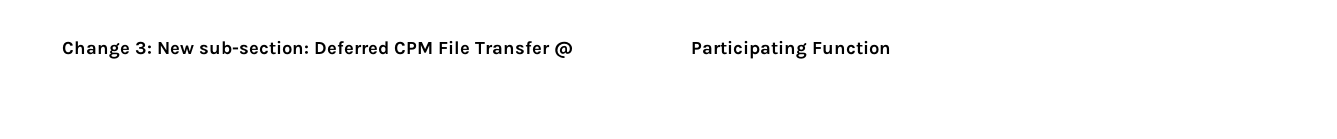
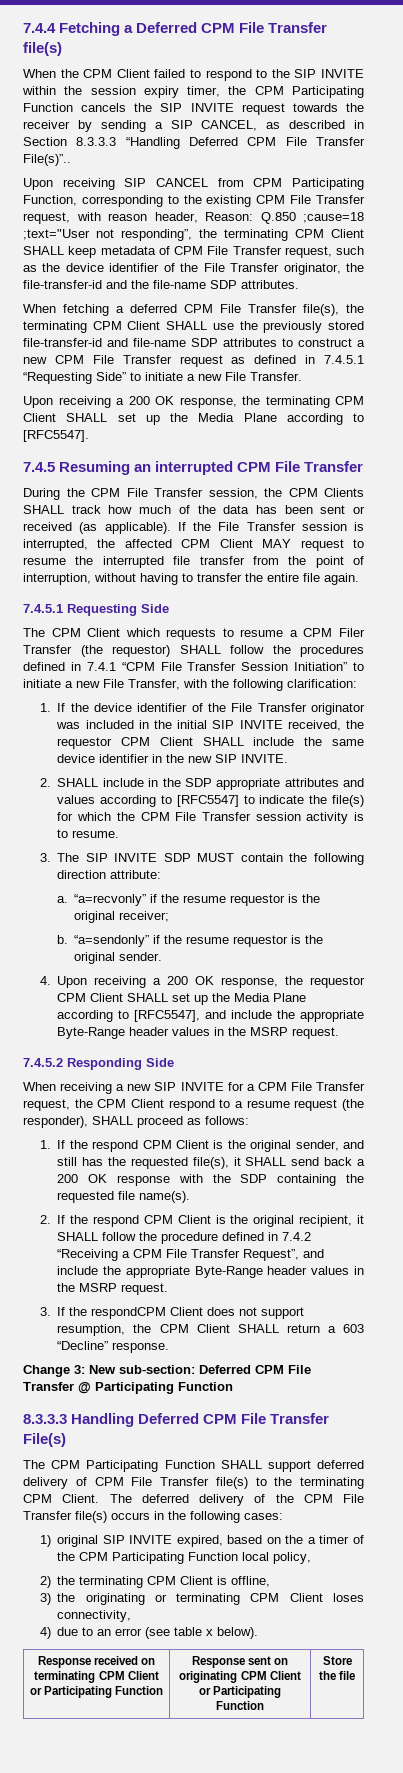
(62, 50) none -> [23,22,328,36] [23,42,62,56] [23,69,364,81] [22,86,364,98] [23,103,364,115] [23,120,364,132] [23,137,365,149] [23,154,71,166] [23,178,364,190] [23,195,365,207] [23,212,364,224] [23,229,364,241] [23,246,364,258] [23,263,365,275] [23,280,299,289] [23,304,364,316] [23,321,365,333] [23,338,365,347] [23,355,364,367] [23,372,302,384] [23,396,364,408] [23,413,364,425] [23,430,89,442] [23,461,364,475] [23,488,364,500] [23,505,365,514] [23,522,364,534] [23,539,364,551] [23,556,364,568] [23,573,359,585] [23,604,169,616] [23,628,365,640] [23,645,364,657] [23,662,364,671] [23,679,357,691] [39,703,365,715] [56,720,364,731] [57,737,364,749] [57,754,289,763] [39,778,364,790] [57,795,364,807] [57,812,364,824] [57,829,120,838] [39,853,364,865] [57,870,162,879] [56,894,321,906] [74,911,170,923] [56,935,324,947] [74,952,163,964] [39,976,365,988] [57,993,307,1005] [57,1010,364,1022] [57,1027,340,1039] [23,1058,174,1070] [23,1082,365,1094] [23,1099,364,1111] [23,1116,249,1128] [39,1140,364,1152] [57,1157,366,1169] [57,1174,364,1186] [57,1191,191,1203] [39,1215,365,1227] [57,1232,312,1244] [57,1249,325,1261] [57,1266,364,1278] [57,1283,169,1295] [39,1307,305,1319] [57,1324,365,1336] [57,1341,170,1353] 7.4.4 Fetching a Deferred CPM File Transfer file(s) // When the CPM Client failed to respond to the SIP INVITE within the session expiry timer, the CPM Participating Function cancels the SIP INVITE request towards the receiver by sending a SIP CANCEL, as described in Section 8.3.3.3 “Handling Deferred CPM File Transfer File(s)”.. // Upon receiving SIP CANCEL from CPM Participating Function, corresponding to the existing CPM File Transfer request, with reason header, Reason: Q.850 ;cause=18 ;text="User not responding”, the terminating CPM Client SHALL keep metadata of CPM File Transfer request, such as the device identifier of the File Transfer originator, the file-transfer-id and the file-name SDP attributes. // When fetching a deferred CPM File Transfer file(s), the terminating CPM Client SHALL use the previously stored file-transfer-id and file-name SDP attributes to construct a new CPM File Transfer request as defined in 7.4.5.1 “Requesting Side” to initiate a new File Transfer. // Upon receiving a 200 OK response, the terminating CPM Client SHALL set up the Media Plane according to [RFC5547]. // 7.4.5 Resuming an interrupted CPM File Transfer // During the CPM File Transfer session, the CPM Clients SHALL track how much of the data has been sent or received (as applicable). If the File Transfer session is interrupted, the affected CPM Client MAY request to resume the interrupted file transfer from the point of interruption, without having to transfer the entire file again. // 7.4.5.1 Requesting Side // The CPM Client which requests to resume a CPM Filer Transfer (the requestor) SHALL follow the procedures defined in 7.4.1 “CPM File Transfer Session Initiation” to initiate a new File Transfer, with the following clarification: // 1. If the device identifier of the File Transfer originator was included in the initial SIP INVITE received, the requestor CPM Client SHALL include the same device identifier in the new SIP INVITE. // 2. SHALL include in the SDP appropriate attributes and values according to [RFC5547] to indicate the file(s) for which the CPM File Transfer session activity is to resume. // 3. The SIP INVITE SDP MUST contain the following direction attribute: // a. “a=recvonly” if the resume requestor is the original receiver; // b. “a=sendonly” if the resume requestor is the original sender. // 4. Upon receiving a 200 OK response, the requestor CPM Client SHALL set up the Media Plane according to [RFC5547], and include the appropriate Byte-Range header values in the MSRP request. // 7.4.5.2 Responding Side // When receiving a new SIP INVITE for a CPM File Transfer request, the CPM Client respond to a resume request (the responder), SHALL proceed as follows: // 1. If the respond CPM Client is the original sender, and still has the requested file(s), it SHALL send back a 200 OK response with the SDP containing the requested file name(s). // 2. If the respond CPM Client is the original recipient, it SHALL follow the procedure defined in 7.4.2 “Receiving a CPM File Transfer Request”, and include the appropriate Byte-Range header values in the MSRP request. // 3. If the respondCPM Client does not support resumption, the CPM Client SHALL return a 603 “Decline” response. //
(891, 47) none -> [23,1413,330,1427] [23,1433,66,1447] [23,1460,364,1472] [23,1477,364,1489] [23,1494,364,1506] [23,1511,283,1523] [39,1535,365,1547] [57,1552,312,1564] [39,1576,271,1588] [39,1593,364,1605] [57,1610,132,1622] [39,1627,259,1639] [37,1656,156,1668] [34,1671,159,1683] [29,1686,164,1698] [191,1656,289,1668] [179,1671,301,1683] [198,1686,282,1698] [216,1701,264,1710] [322,1656,352,1665] [318,1671,356,1680] // 8.3.3.3 Handling Deferred CPM File Transfer File(s) // The CPM Participating Function SHALL support deferred delivery of CPM File Transfer file(s) to the terminating CPM Client. The deferred delivery of the CPM File Transfer file(s) occurs in the following cases: // 1) original SIP INVITE expired, based on the a timer of the CPM Participating Function local policy, // 2) the terminating CPM Client is offline, // 3) the originating or terminating CPM Client loses connectivity, // 4) due to an error (see table x below). // Response received on terminating CPM Client or Participating Function | Response sent on originating CPM Client or Participating Function | Store the file

